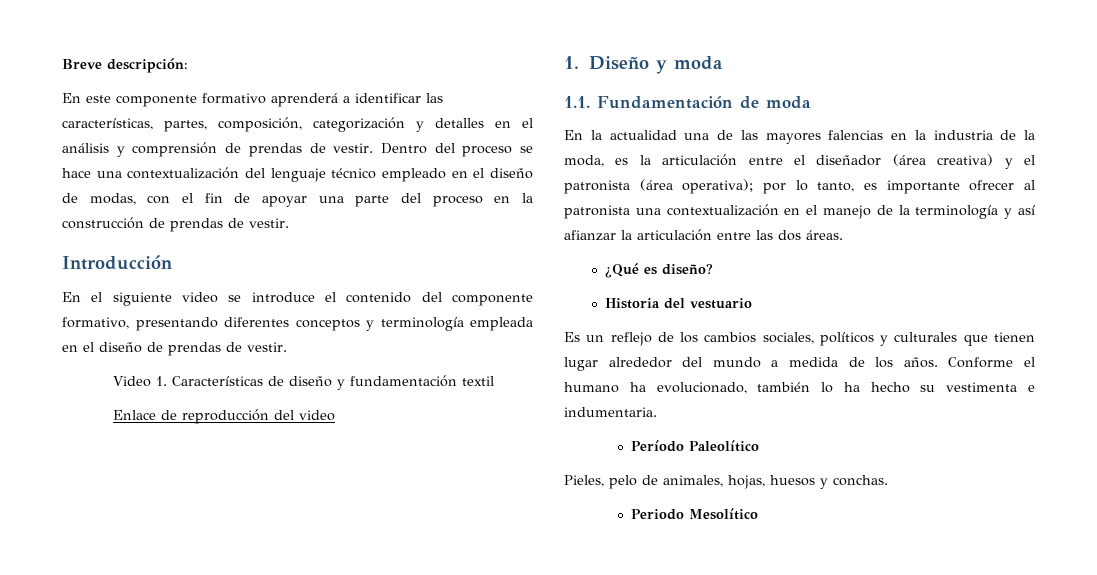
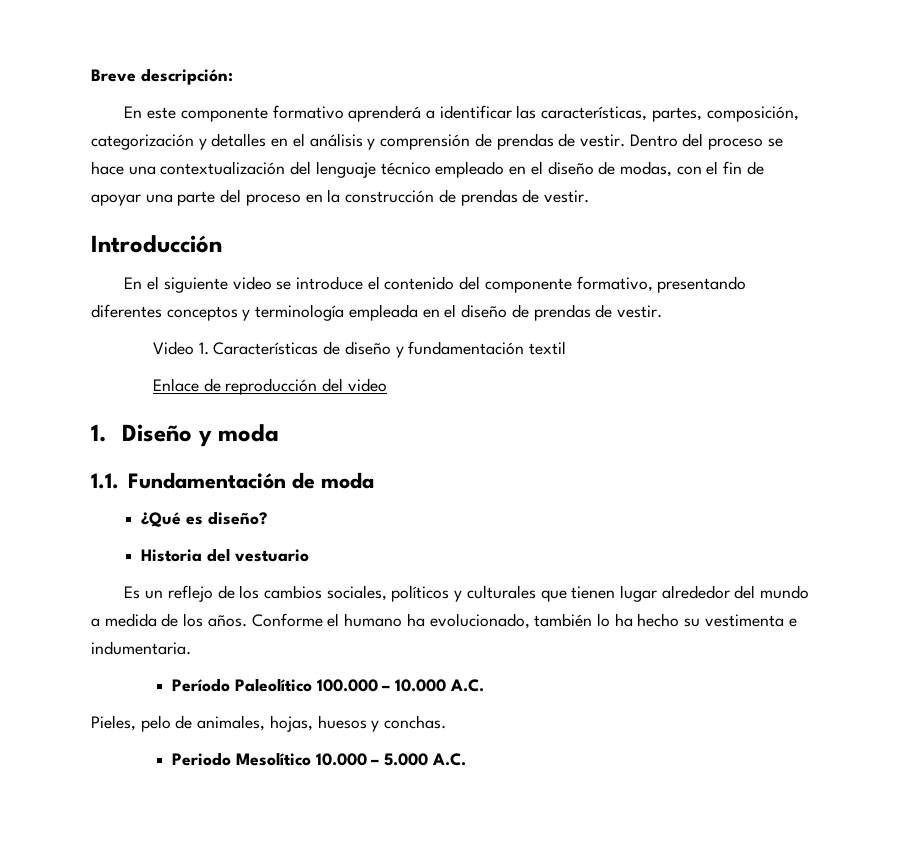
[564,130,1035,144] [564,154,1035,169] [564,179,1035,194] [564,204,1036,219] [564,229,843,241] // En la actualidad una de las mayores falencias en la industria de la moda, es la articulación entre el diseñador (área creativa) y el patronista (área operativa); por lo tanto, es importante ofrecer al patronista una contextualización en el manejo de la terminología y así afianzar la articulación entre las dos áreas. -> (374, 480) none
(759, 446) none -> [316,679,484,692] 100.000 – 10.000 A.C.
(758, 514) none -> [315,753,466,766] 10.000 – 5.000 A.C.

